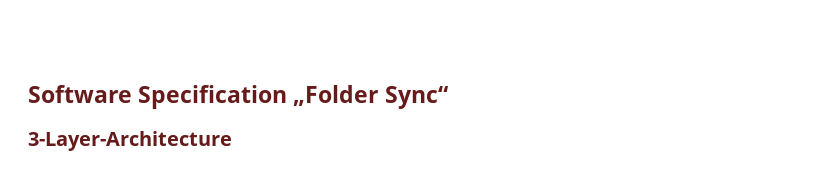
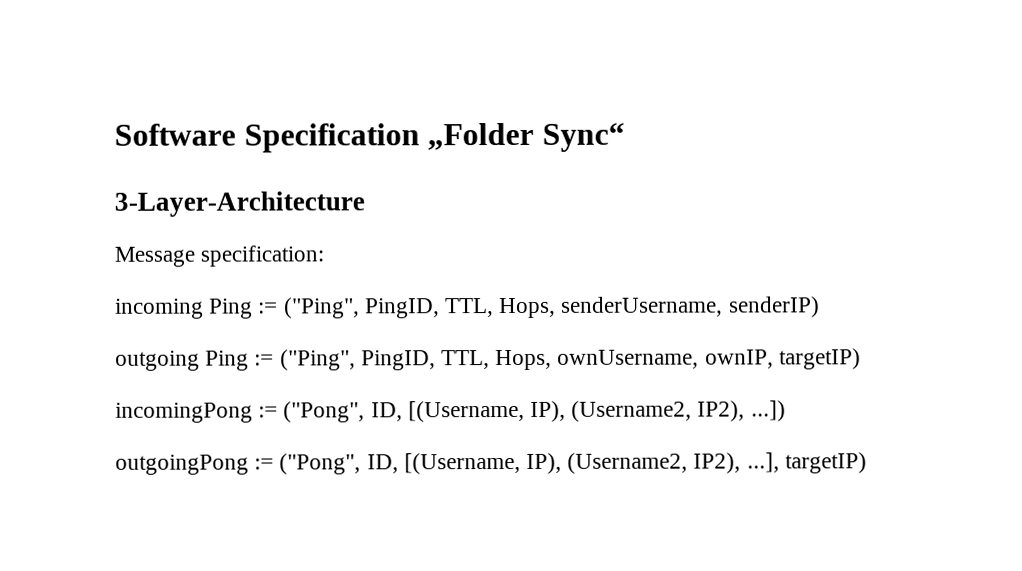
(232, 141) none -> [114,245,325,267] [115,296,820,319] [115,348,861,371] [115,400,786,423] [115,452,867,475] // Message specification: // incoming Ping := ("Ping", PingID, TTL, Hops, senderUsername, senderIP) // outgoing Ping := ("Ping", PingID, TTL, Hops, ownUsername, ownIP, targetIP) // incomingPong := ("Pong", ID, [(Username, IP), (Username2, IP2), ...]) // outgoingPong := ("Pong", ID, [(Username, IP), (Username2, IP2), ...], targetIP)

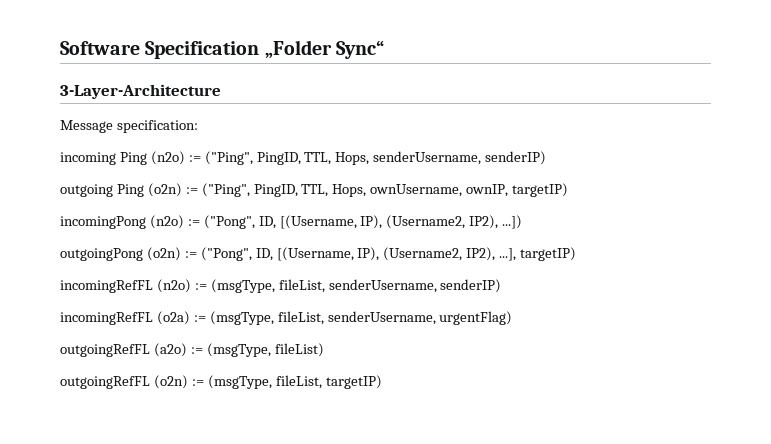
(254, 308) none -> [150,151,185,165] (n2o)
(250, 360) none -> [147,183,182,197] (o2n)
(253, 412) none -> [149,215,184,229] (n2o)
(249, 464) none -> [146,247,181,261] (o2n)
(867, 463) none -> [60,279,502,293] [60,311,513,325] [60,343,324,357] [60,375,382,389] // incomingRefFL (n2o) := (msgType, fileList, senderUsername, senderIP) // incomingRefFL (o2a) := (msgType, fileList, senderUsername, urgentFlag) // outgoingRefFL (a2o) := (msgType, fileList) // outgoingRefFL (o2n) := (msgType, fileList, targetIP)

